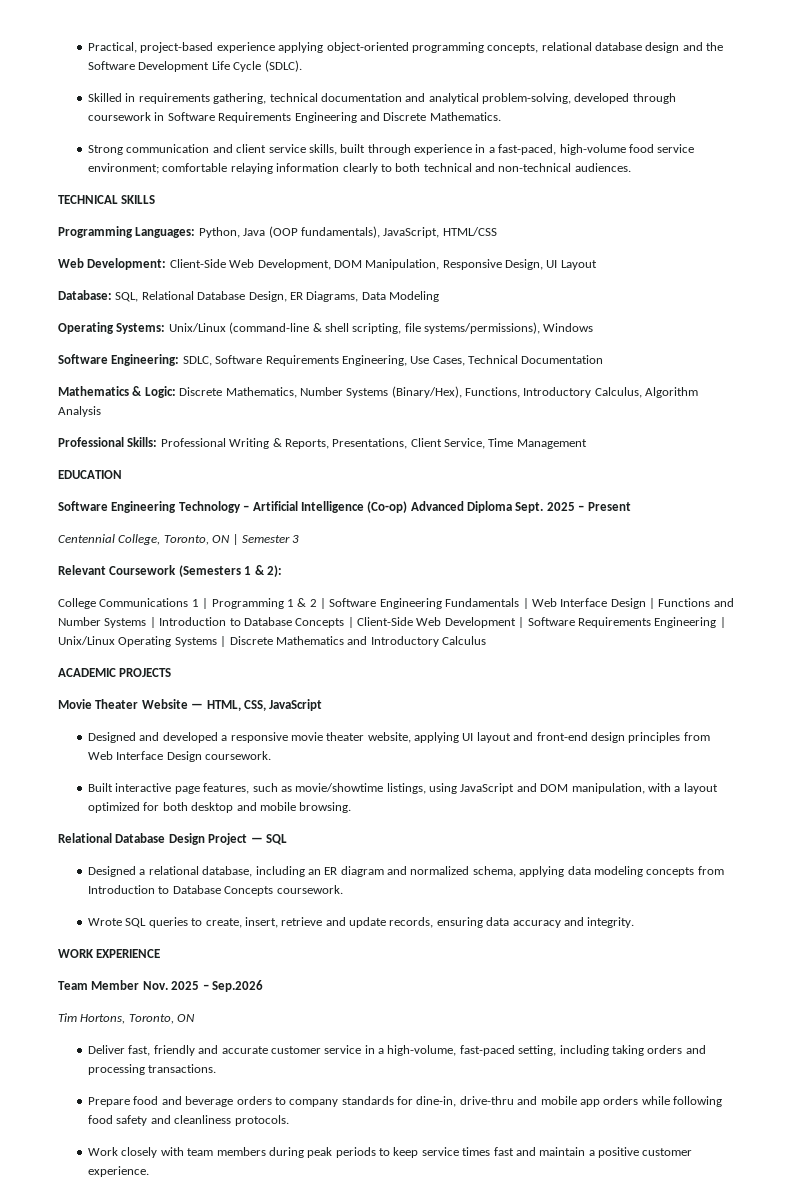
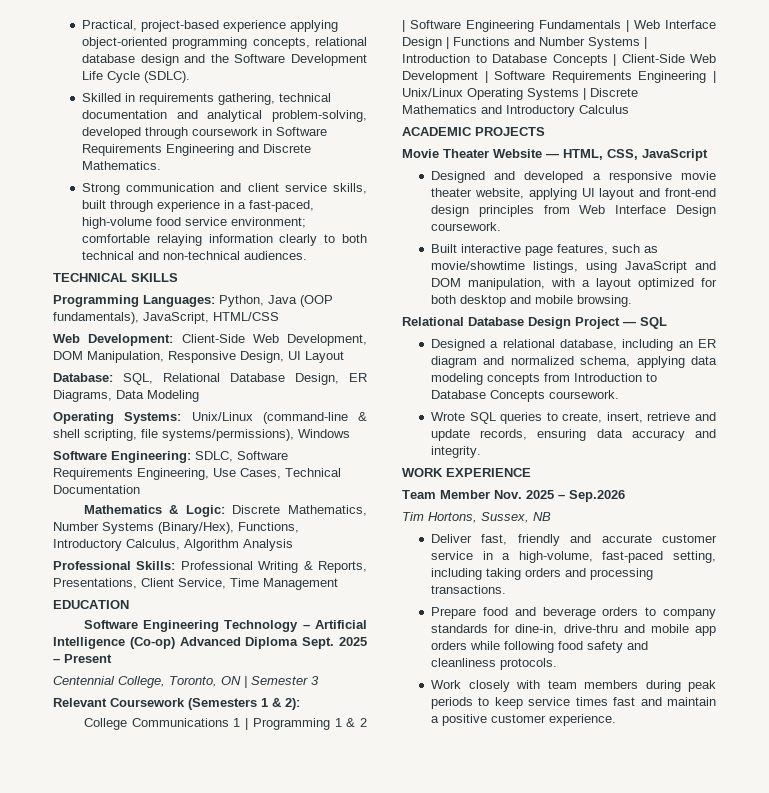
[128,1014,196,1024] Toronto, ON -> [481,512,551,523] Sussex, NB

